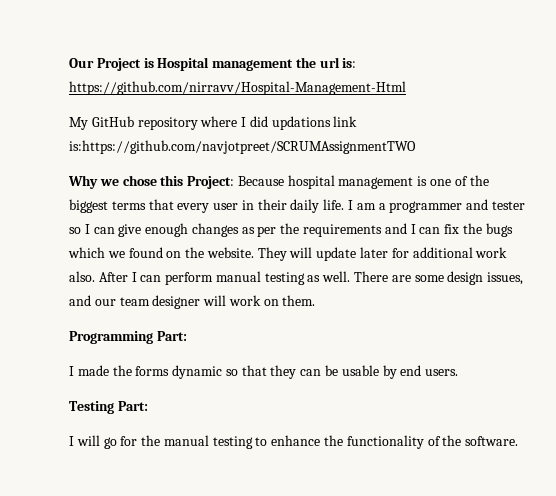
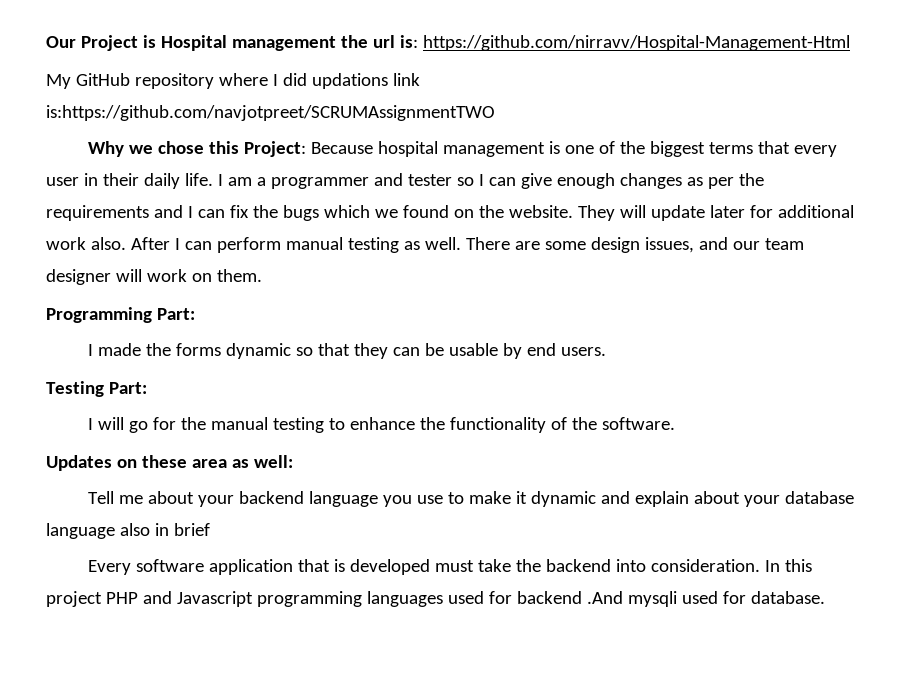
(519, 441) none -> [46,455,293,471] [88,491,855,507] [46,523,210,539] [88,559,813,575] [46,591,825,607] // Updates on these area as well: // Tell me about your backend language you use to make it dynamic and explain about your database language also in brief // Every software application that is developed must take the backend into consideration. In this project PHP and Javascript programming languages used for backend .And mysqli used for database.

